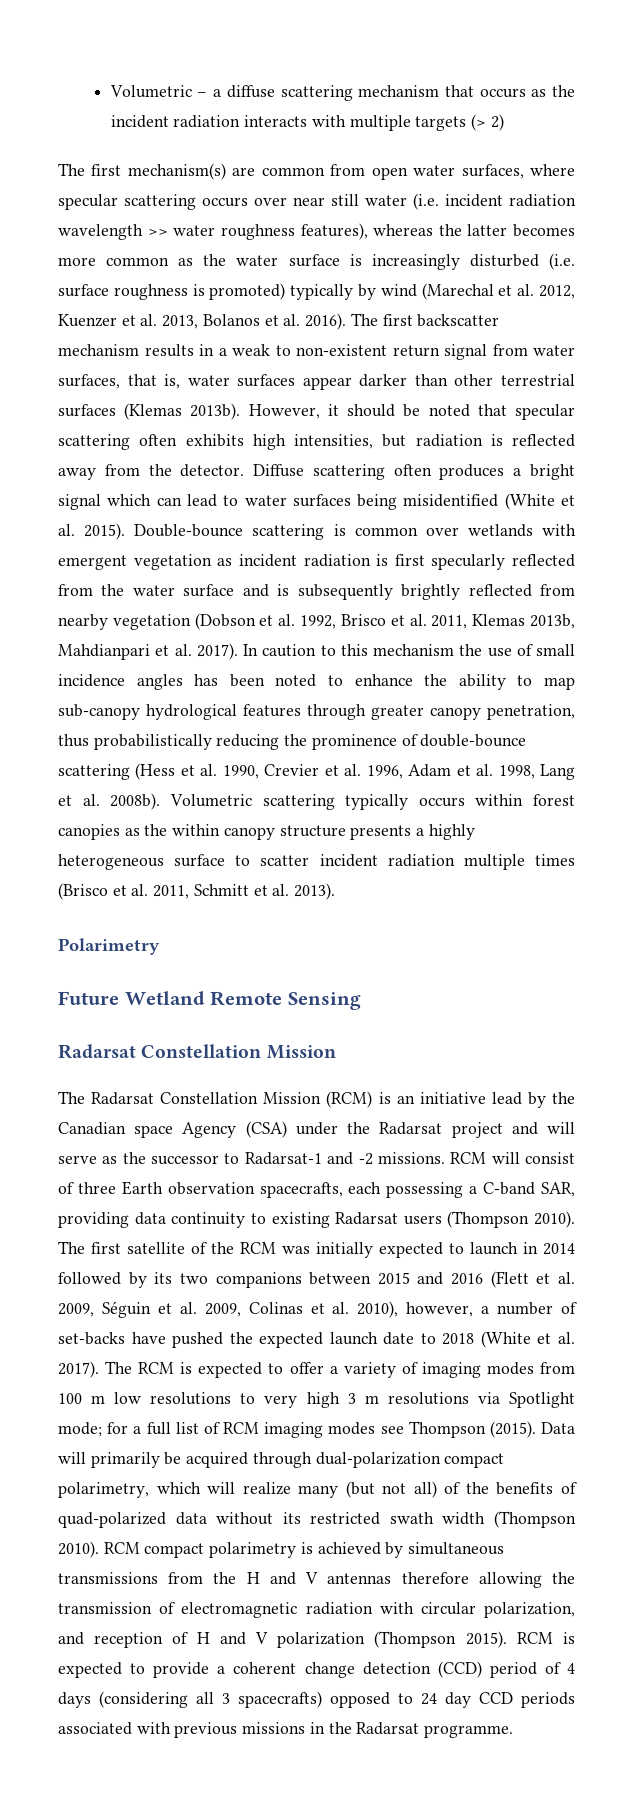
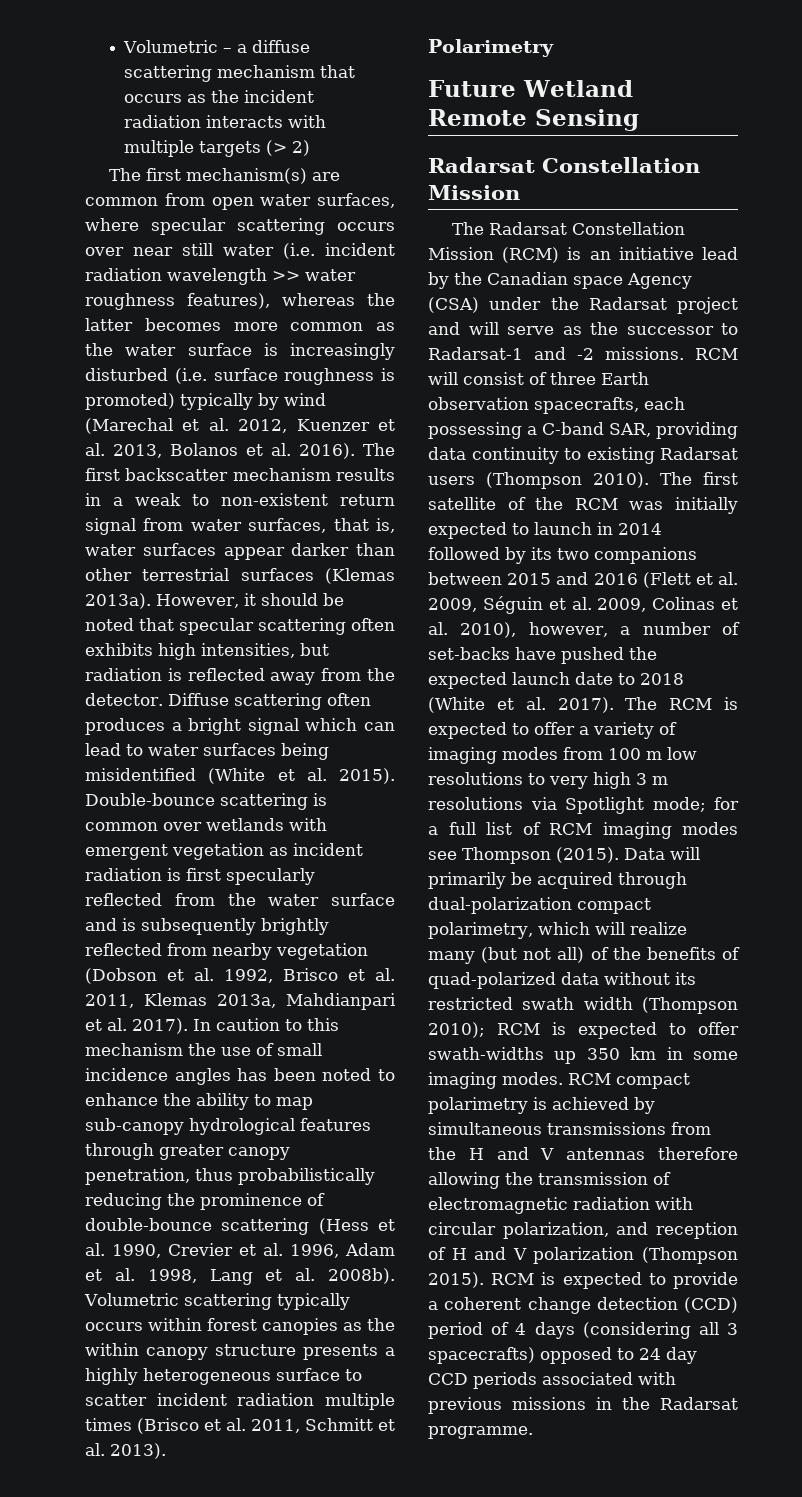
[190,403,241,420] 2013b). -> [85,593,151,609] 2013a).
[530,614,575,629] 2013b, -> [217,994,276,1008] 2013a,
[58,1541,99,1558] 2010). -> [428,1022,739,1039] [428,1047,738,1064] [428,1072,563,1089] 2010); RCM is expected to offer swath-widths up 350 km in some imaging modes.

